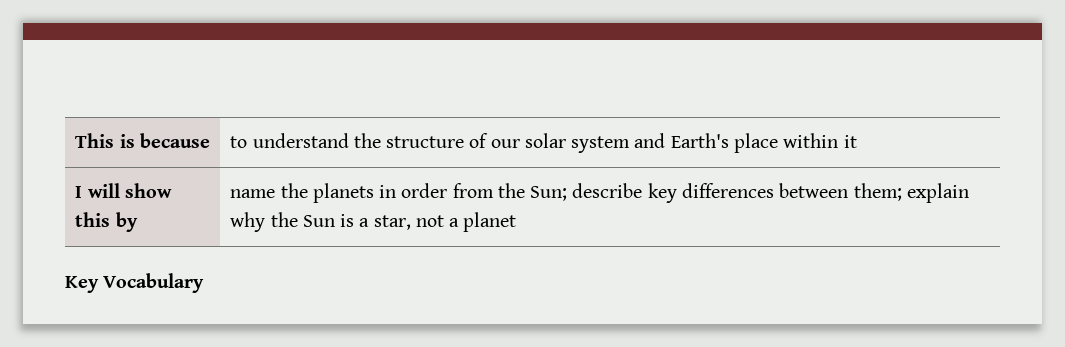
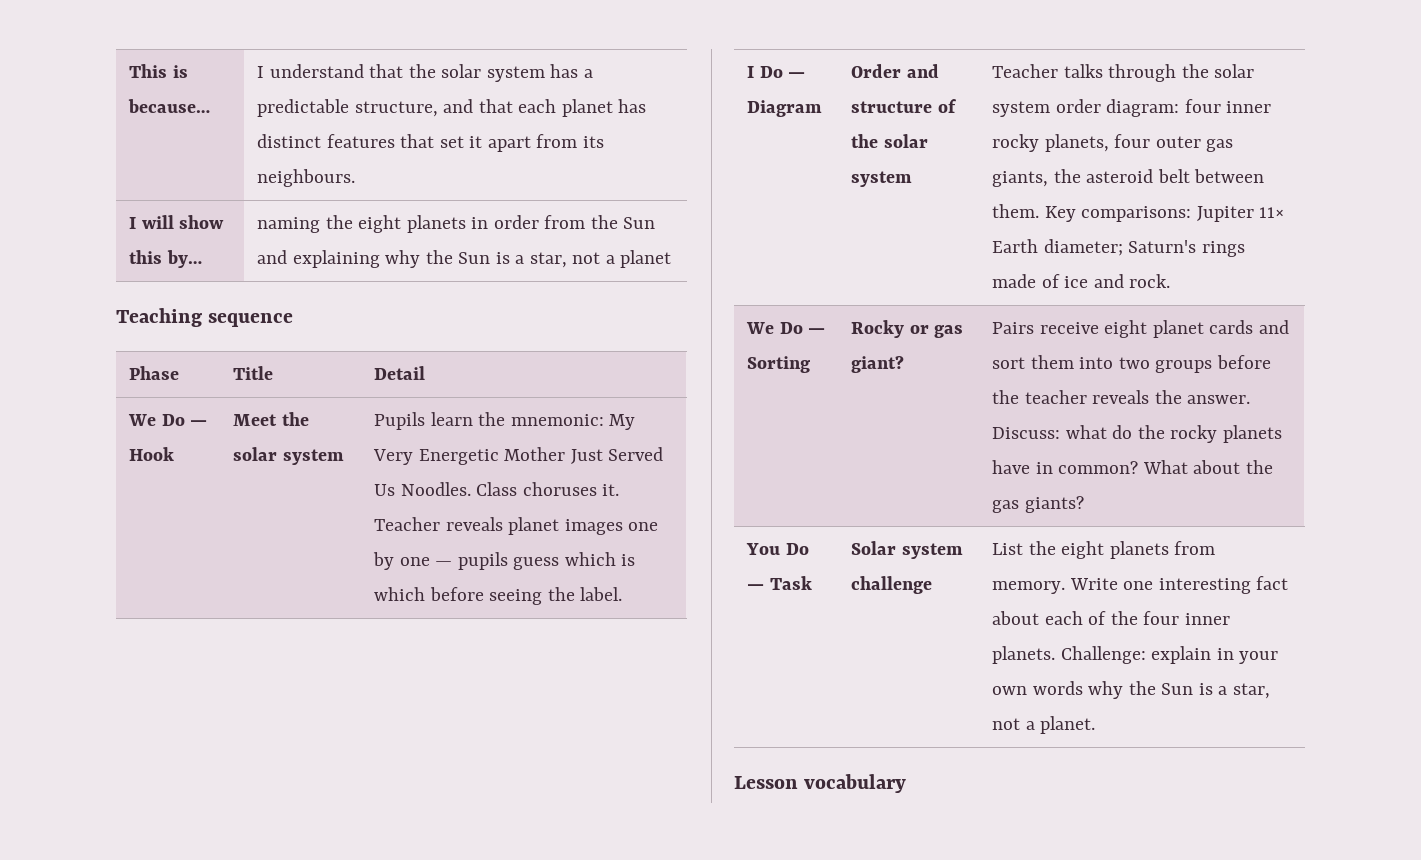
[139,133,210,148] [230,133,857,153] because | to understand the structure of our solar system and Earth's place within it -> [128,99,211,113] [257,64,593,82] [257,99,647,117] [257,134,604,152] [257,169,356,187] because… | I understand that the solar system has a predictable structure, and that each planet has distinct features that set it apart from its neighbours.
[115,212,138,232] [230,183,308,198] by | name the -> [166,250,202,268] [257,215,402,233] by… | naming the eight
[530,183,969,203] Sun; describe key differences between them; explain -> [623,217,656,229] [257,250,380,268] Sun and explaining
[65,273,205,293] Key Vocabulary -> [116,308,294,327] [129,366,180,380] [233,366,274,380] [374,366,426,380] [128,414,208,426] [129,447,175,461] [233,412,309,426] [233,447,344,465] [374,412,636,430] [373,447,664,465] [374,482,620,496] [374,517,659,535] [373,552,636,570] [374,587,623,605] [747,66,806,78] [747,100,823,117] [851,64,939,78] [851,99,957,113] [851,134,928,148] [851,171,913,187] [992,64,1255,82] [992,99,1272,117] [992,134,1234,152] [992,169,1265,187] [992,204,1285,222] [992,239,1245,257] [992,274,1171,288] [746,322,826,334] [747,356,811,373] [851,320,964,338] [851,356,905,373] [992,320,1289,338] [992,355,1271,373] [992,390,1251,404] [992,425,1282,443] [992,460,1273,474] [992,496,1084,513] [746,543,809,555] [747,576,812,590] [851,541,963,559] [851,576,933,594] [992,541,1216,559] [992,576,1289,594] [992,611,1230,625] [992,646,1279,664] [992,681,1270,699] [992,716,1096,734] [734,774,907,793] Teaching sequence // Phase | Title | Detail // We Do — Hook | Meet the solar system | Pupils learn the mnemonic: My Very Energetic Mother Just Served Us Noodles. Class choruses it. Teacher reveals planet images one by one — pupils guess which is which before seeing the label. // I Do — Diagram | Order and structure of the solar system | Teacher talks through the solar system order diagram: four inner rocky planets, four outer gas giants, the asteroid belt between them. Key comparisons: Jupiter 11× Earth diameter; Saturn's rings made of ice and rock. // We Do — Sorting | Rocky or gas giant? | Pairs receive eight planet cards and sort them into two groups before the teacher reveals the answer. Discuss: what do the rocky planets have in common? What about the gas giants? // You Do — Task | Solar system challenge | List the eight planets from memory. Write one interesting fact about each of the four inner planets. Challenge: explain in your own words why the Sun is a star, not a planet. // Lesson vocabulary

